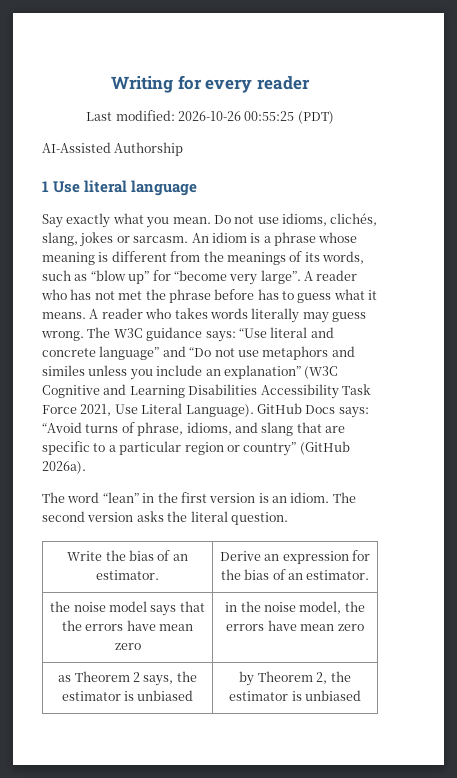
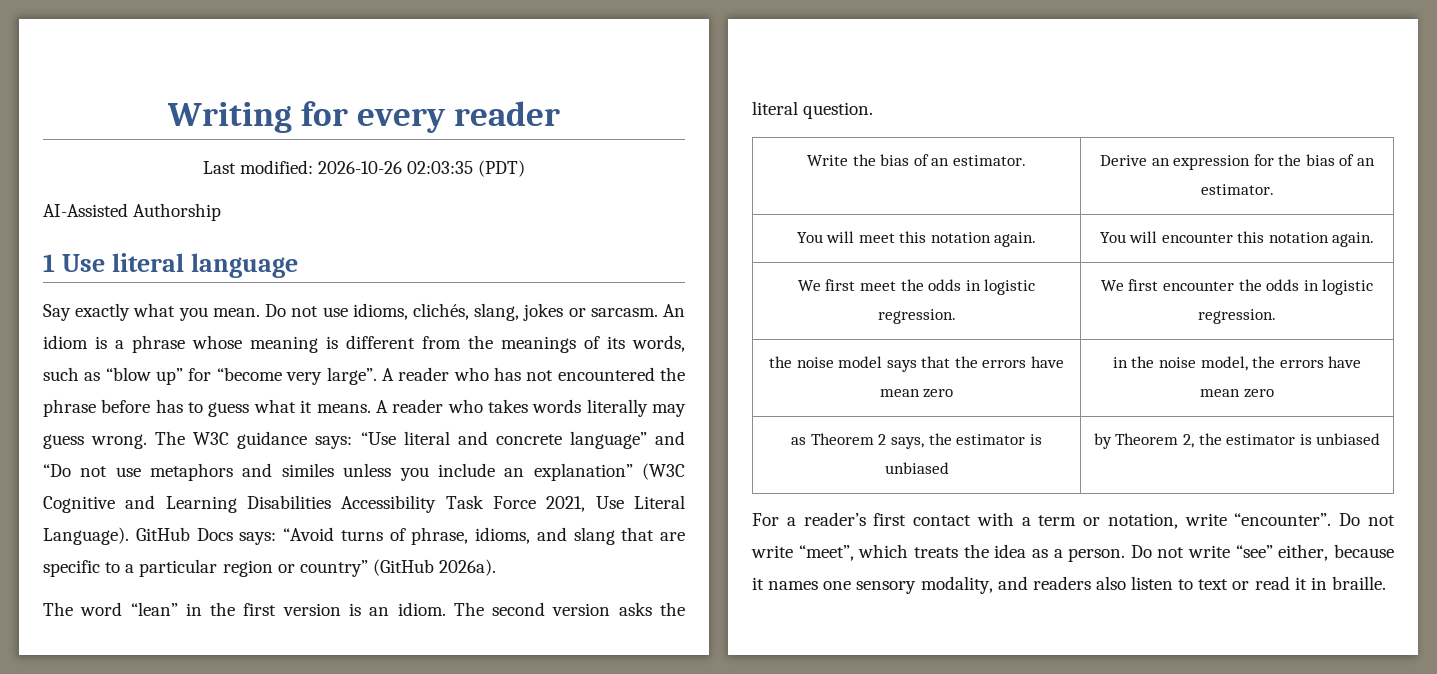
[244,111,295,121] 00:55:25 -> [407,161,474,174] 02:03:35
[118,291,143,300] met -> [557,367,655,381] encountered
(370, 575) none -> [796,231,1037,247] [1099,231,1375,247] [797,279,1036,295] [877,309,956,324] [1100,279,1374,295] [1198,309,1276,324] // You will meet this notation again. | You will encounter this notation again. // We first meet the odds in logistic regression. | We first encounter the odds in logistic regression.
(361, 695) none -> [752,512,1395,529] [751,544,1394,562] [752,576,1386,594] // For a reader’s first contact with a term or notation, write “encounter”. Do not write “meet”, which treats the idea as a person. Do not write “see” either, because it names one sensory modality, and readers also listen to text or read it in braille.

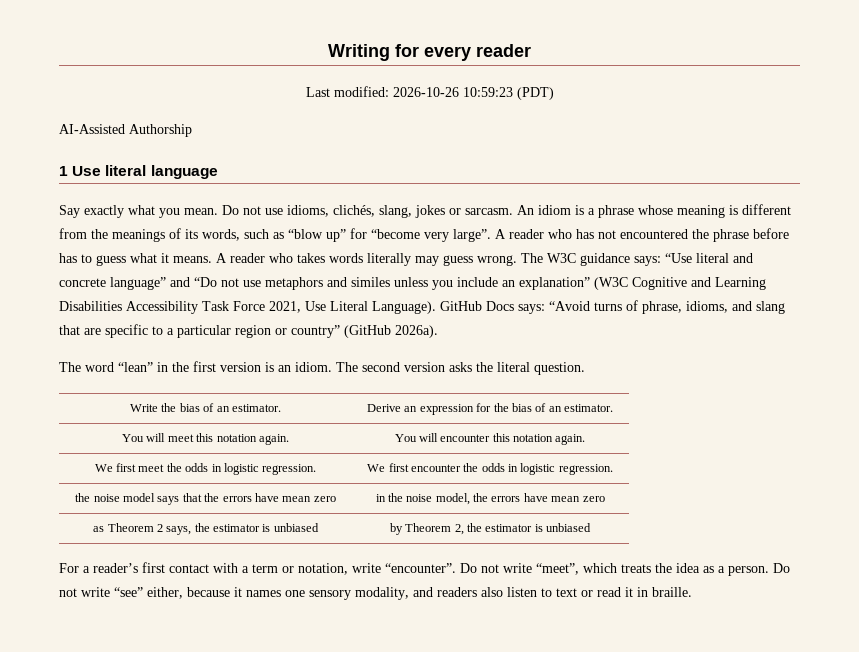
[407,161,474,174] 02:03:35 -> [462,87,513,97] 10:59:23

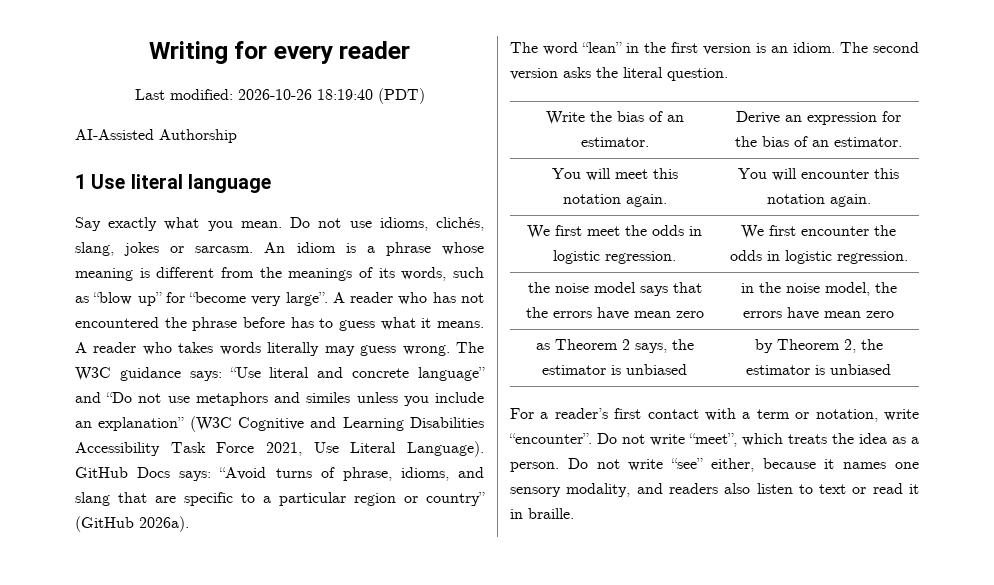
[462,87,513,97] 10:59:23 -> [316,89,373,100] 18:19:40

